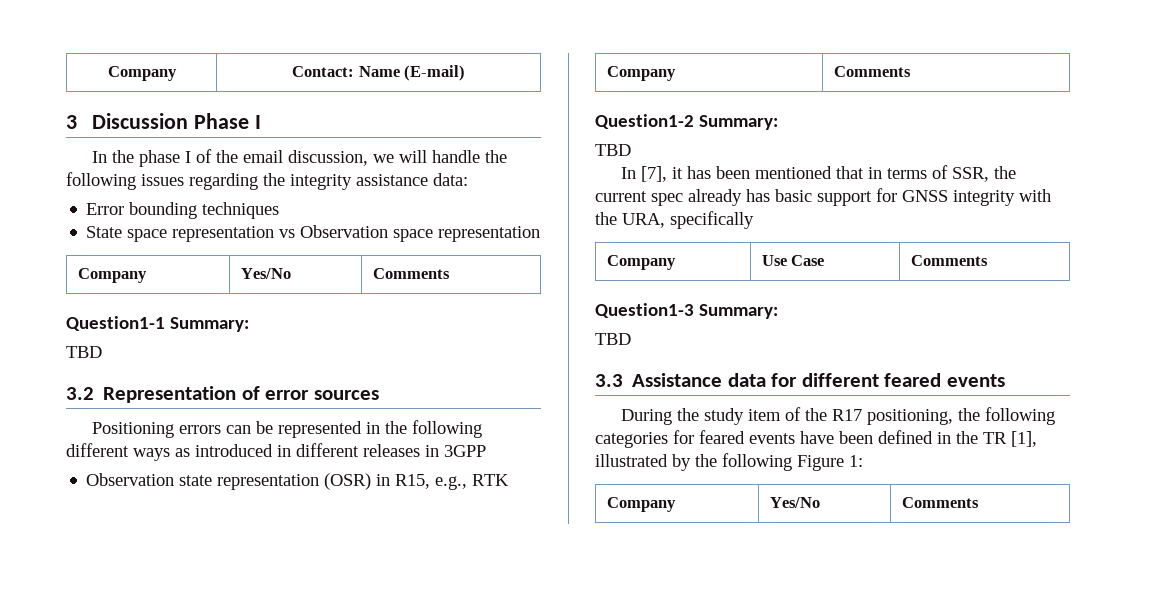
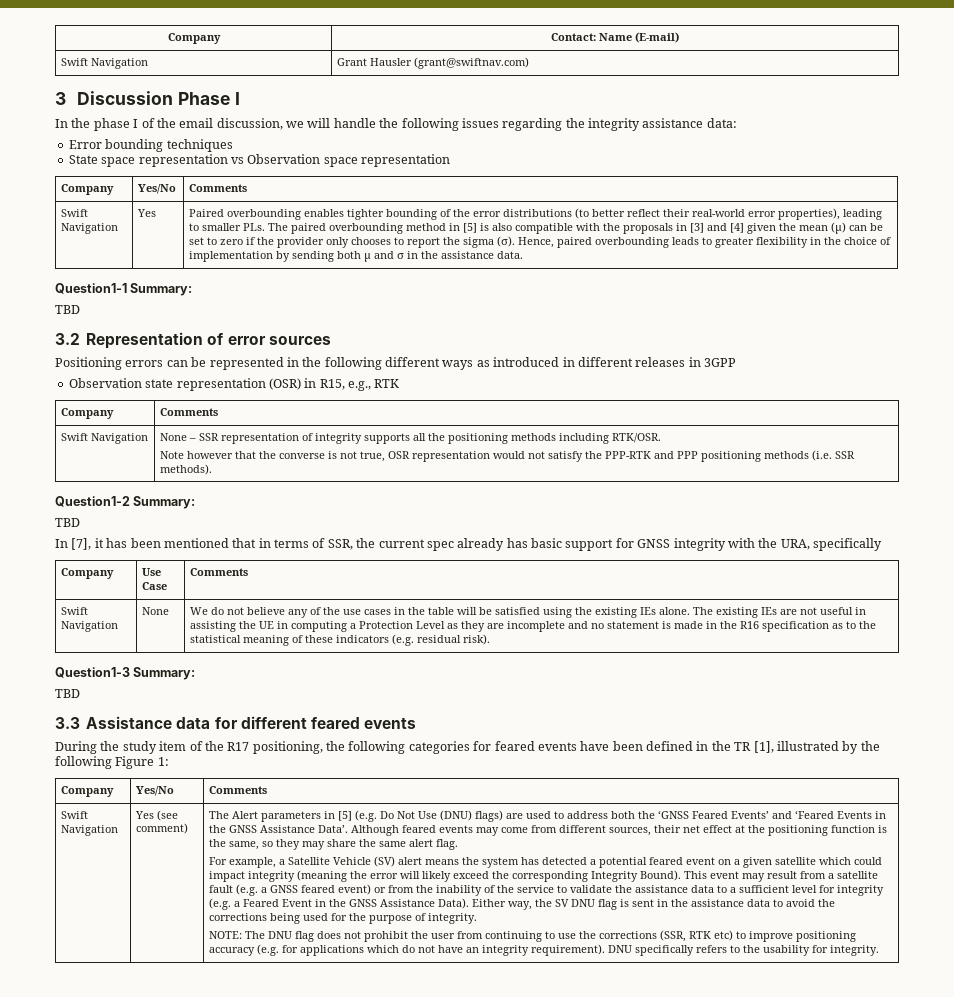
(465, 73) none -> [61,58,149,69] [337,57,530,69] // Swift Navigation | Grant Hausler (grant@swiftnav.com)
(450, 273) none -> [61,209,89,217] [61,223,119,234] [137,209,157,217] [189,208,883,220] [189,222,884,234] [189,236,892,248] [189,251,524,262] // Swift Navigation | Yes | Paired overbounding enables tighter bounding of the error distributions (to better reflect their real-world error properties), leading to smaller PLs. The paired overbounding method in [5] is also compatible with the proposals in [3] and [4] given the mean (µ) can be set to zero if the provider only chooses to report the sigma (σ). Hence, paired overbounding leads to greater flexibility in the choice of implementation by sending both µ and σ in the assistance data.
(911, 71) none -> [61,433,149,444] [160,433,662,444] [160,450,856,462] [160,464,213,475] // Swift Navigation | None – SSR representation of integrity supports all the positioning methods including RTK/OSR. // Note however that the converse is not true, OSR representation would not satisfy the PPP-RTK and PPP positioning methods (i.e. SSR methods).
(988, 260) none -> [61,607,89,615] [61,621,119,632] [142,607,170,615] [190,607,867,618] [190,621,877,632] [190,634,491,646] // Swift Navigation | None | We do not believe any of the use cases in the table will be satisfied using the existing IEs alone. The existing IEs are not useful in assisting the UE in computing a Protection Level as they are incomplete and no statement is made in the R16 specification as to the statistical meaning of these indicators (e.g. residual risk).
(979, 502) none -> [61,811,89,819] [61,825,119,836] [135,810,179,821] [136,823,189,834] [209,810,887,822] [209,825,888,836] [209,839,459,850] [209,856,883,868] [209,870,879,882] [209,884,885,896] [209,898,836,910] [209,913,478,924] [209,930,857,942] [209,944,880,956] // Swift Navigation | Yes (see comment) | The Alert parameters in [5] (e.g. Do Not Use (DNU) flags) are used to address both the ‘GNSS Feared Events’ and ‘Feared Events in the GNSS Assistance Data’. Although feared events may come from different sources, their net effect at the positioning function is the same, so they may share the same alert flag. // For example, a Satellite Vehicle (SV) alert means the system has detected a potential feared event on a given satellite which could impact integrity (meaning the error will likely exceed the corresponding Integrity Bound). This event may result from a satellite fault (e.g. a GNSS feared event) or from the inability of the service to validate the assistance data to a sufficient level for integrity (e.g. a Feared Event in the GNSS Assistance Data). Either way, the SV DNU flag is sent in the assistance data to avoid the corrections being used for the purpose of integrity. // NOTE: The DNU flag does not prohibit the user from continuing to use the corrections (SSR, RTK etc) to improve positioning accuracy (e.g. for applications which do not have an integrity requirement). DNU specifically refers to the usability for integrity.

